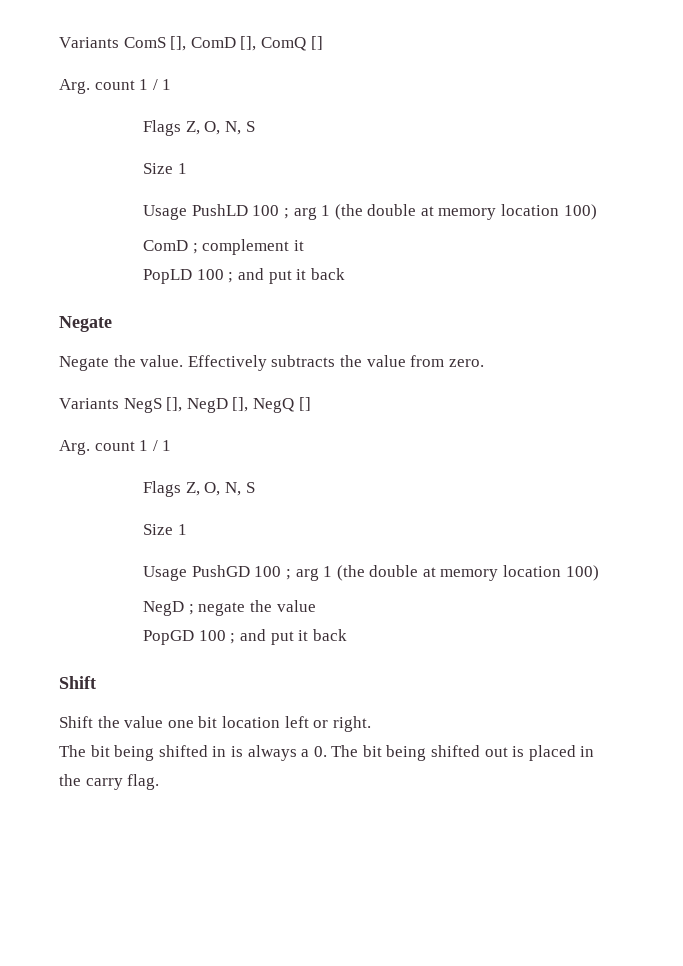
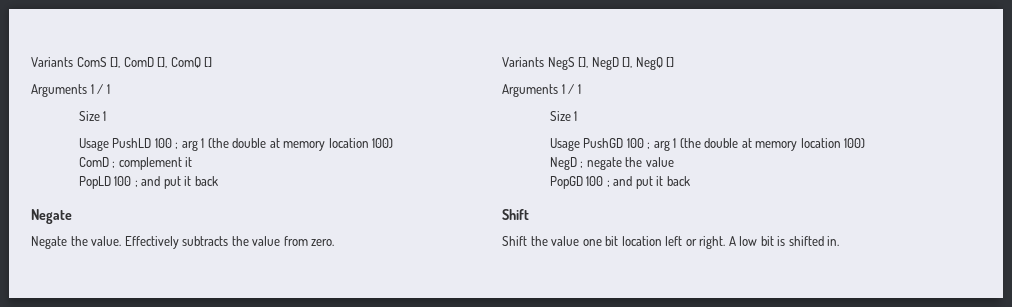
[59,79,172,94] [143,120,255,136] Arg. count 1 / 1 // Flags Z, O, N, S -> [31,84,110,97] Arguments 1 / 1
[59,440,172,455] [143,481,255,497] Arg. count 1 / 1 // Flags Z, O, N, S -> [502,84,581,97] Arguments 1 / 1
[59,745,595,761] [59,774,160,790] // The bit being shifted in is always a 0. The bit being shifted out is placed in the carry flag. -> [728,236,840,246] A low bit is shifted in.

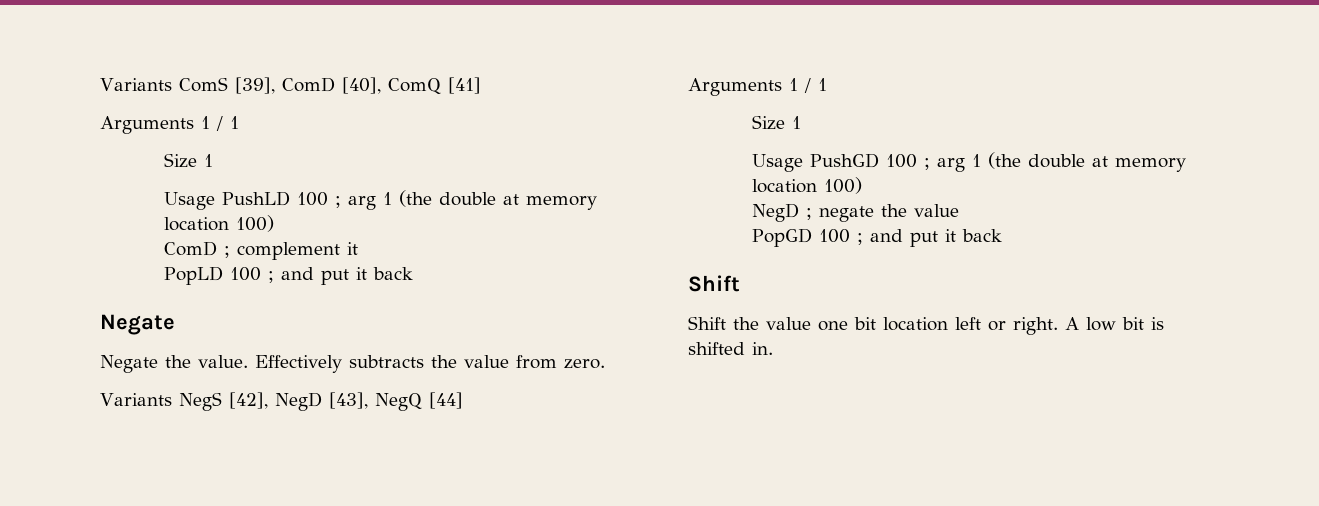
[110,57,213,68] [], ComD [], ComQ [] -> [234,77,481,95] [39], ComD [40], ComQ [41]
[578,57,675,70] [], NegD [], NegQ [] -> [228,392,463,411] [42], NegD [43], NegQ [44]

